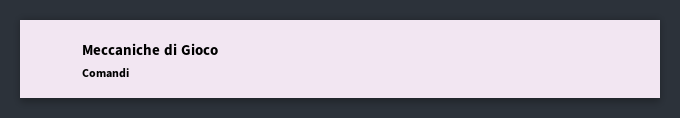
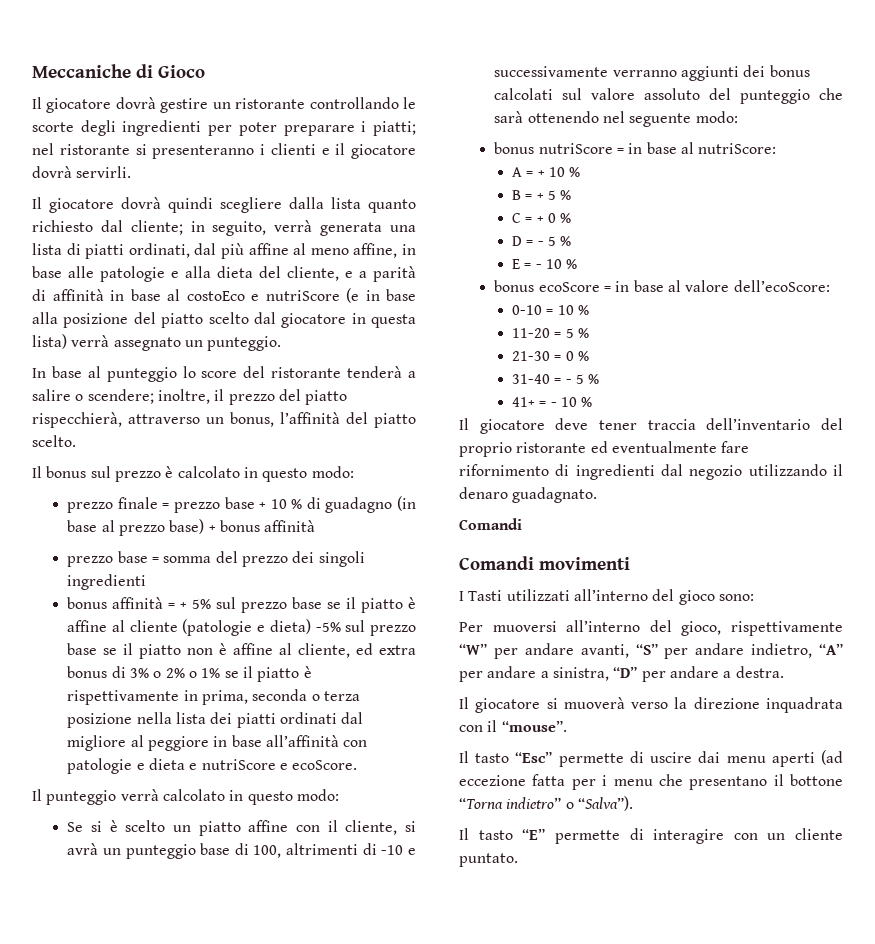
[82,68,129,78] Comandi -> [32,97,416,113] [32,120,417,136] [32,143,416,159] [32,166,132,178] [32,197,416,213] [32,220,416,236] [32,243,417,259] [32,266,416,282] [32,288,416,303] [32,312,416,328] [32,334,282,351] [32,366,416,382] [32,389,348,405] [32,412,416,428] [32,435,76,447] [32,466,354,482] [67,496,416,513] [67,519,316,536] [67,551,365,567] [67,574,147,590] [67,597,416,613] [67,619,417,636] [67,643,416,659] [67,666,312,682] [67,689,360,705] [67,712,364,728] [67,735,368,751] [67,758,358,774] [32,789,339,805] [67,820,417,836] [67,843,416,859] [494,65,810,81] [494,88,843,104] [494,111,738,127] [494,142,777,154] [512,167,581,177] [512,190,572,200] [512,213,572,223] [512,236,572,246] [512,259,578,269] [494,280,830,292] [512,305,589,315] [512,328,589,338] [512,351,589,361] [512,374,600,384] [512,397,593,407] [459,418,843,434] [459,441,750,457] [459,464,843,480] [459,487,598,503] [459,518,522,530] [459,556,630,570] [459,589,754,605] [459,620,843,636] [459,643,843,659] [459,666,784,682] [459,697,843,713] [459,720,567,732] [459,750,843,767] [459,774,843,790] [459,796,633,811] [459,828,843,844] [459,853,518,867] Il giocatore dovrà gestire un ristorante controllando le scorte degli ingredienti per poter preparare i piatti; nel ristorante si presenteranno i clienti e il giocatore dovrà servirli. // Il giocatore dovrà quindi scegliere dalla lista quanto richiesto dal cliente; in seguito, verrà generata una lista di piatti ordinati, dal più affine al meno affine, in base alle patologie e alla dieta del cliente, e a parità di affinità in base al costoEco e nutriScore (e in base alla posizione del piatto scelto dal giocatore in questa lista) verrà assegnato un punteggio. // In base al punteggio lo score del ristorante tenderà a salire o scendere; inoltre, il prezzo del piatto rispecchierà, attraverso un bonus, l’affinità del piatto scelto. // Il bonus sul prezzo è calcolato in questo modo: // prezzo finale = prezzo base + 10 % di guadagno (in base al prezzo base) + bonus affinità // prezzo base = somma del prezzo dei singoli ingredienti // bonus affinità = + 5% sul prezzo base se il piatto è affine al cliente (patologie e dieta) -5% sul prezzo base se il piatto non è affine al cliente, ed extra bonus di 3% o 2% o 1% se il piatto è rispettivamente in prima, seconda o terza posizione nella lista dei piatti ordinati dal migliore al peggiore in base all’affinità con patologie e dieta e nutriScore e ecoScore. // Il punteggio verrà calcolato in questo modo: // Se si è scelto un piatto affine con il cliente, si avrà un punteggio base di 100, altrimenti di -10 e successivamente verranno aggiunti dei bonus calcolati sul valore assoluto del punteggio che sarà ottenendo nel seguente modo: // bonus nutriScore = in base al nutriScore: // A = + 10 % // B = + 5 % // C = + 0 % // D = - 5 % // E = - 10 % // bonus ecoScore = in base al valore dell’ecoScore: // 0-10 = 10 % // 11-20 = 5 % // 21-30 = 0 % // 31-40 = - 5 % // 41+ = - 10 % // Il giocatore deve tener traccia dell’inventario del proprio ristorante ed eventualmente fare rifornimento di ingredienti dal negozio utilizzando il denaro guadagnato. // Comandi // Comandi movimenti // I Tasti utilizzati all’interno del gioco sono: // Per muoversi all’interno del gioco, rispettivamente “W” per andare avanti, “S” per andare indietro, “A” per andare a sinistra, “D” per andare a destra. // Il giocatore si muoverà verso la direzione inquadrata con il “mouse”. // Il tasto “Esc” permette di uscire dai menu aperti (ad eccezione fatta per i menu che presentano il bottone “Torna indietro” o “Salva”). // Il tasto “E” permette di interagire con un cliente puntato.

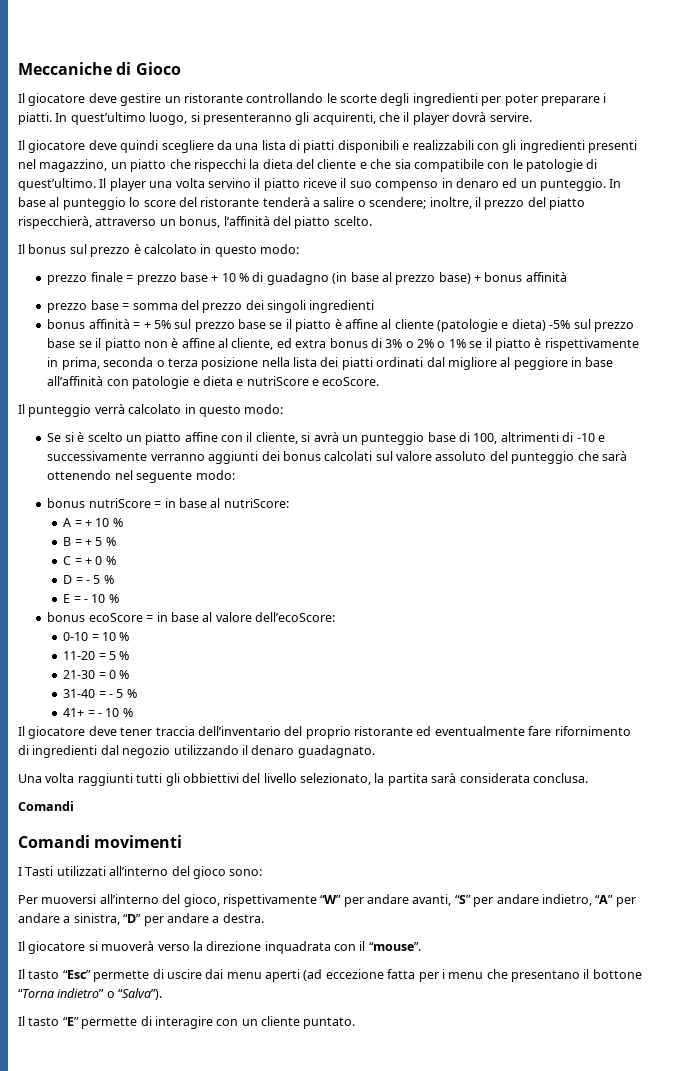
[115,97,156,109] dovrà -> [88,93,117,103] deve
[373,121,417,136] [32,143,416,159] [32,166,132,178] [32,197,161,213] piatti; nel ristorante si presenteranno i clienti e il giocatore dovrà servirli. // Il giocatore dovrà -> [18,112,532,125] [18,140,117,153] piatti. In quest’ultimo luogo, si presenteranno gli acquirenti, che il player dovrà servire. // Il giocatore deve
[289,197,416,213] [32,220,416,236] [32,243,417,259] [32,266,416,282] [32,288,416,303] [32,312,416,328] [32,334,181,351] dalla lista quanto richiesto dal cliente; in seguito, verrà generata una lista di piatti ordinati, dal più affine al meno affine, in base alle patologie e alla dieta del cliente, e a parità di affinità in base al costoEco e nutriScore (e in base alla posizione del piatto scelto dal giocatore in questa lista) verrà assegnato -> [216,140,637,153] [18,159,598,172] [18,178,518,191] da una lista di piatti disponibili e realizzabili con gli ingredienti presenti nel magazzino, un piatto che rispecchi la dieta del cliente e che sia compatibile con le patologie di quest’ultimo. Il player una volta servino il piatto riceve il suo compenso in denaro ed
(282, 343) // -> (606, 184) none
(598, 495) none -> [18,773,588,786] // Una volta raggiunti tutti gli obbiettivi del livello selezionato, la partita sarà considerata conclusa.

